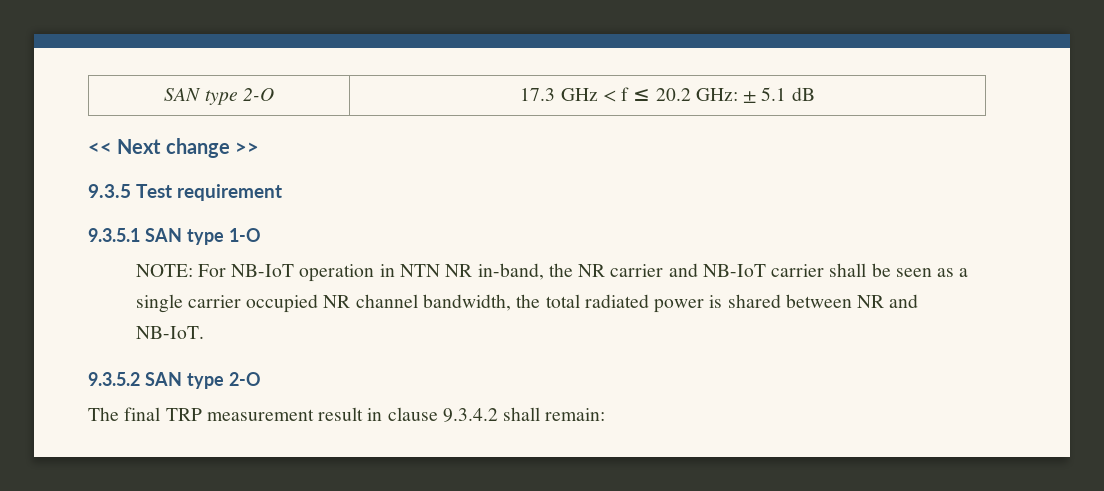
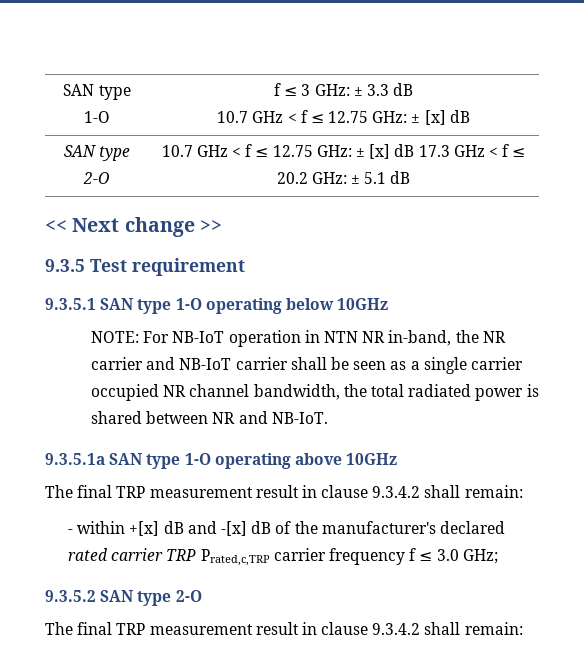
[164,87,274,105] SAN type 2-O | -> [63,84,131,100] [84,111,110,123] [273,83,414,96] [217,110,470,125] [63,145,131,161] [83,172,110,184] [161,144,415,159] SAN type 1-O | f ≤ 3 GHz: ± 3.3 dB // 10.7 GHz < f ≤ 12.75 GHz: ± [x] dB // SAN type 2-O | 10.7 GHz < f ≤ 12.75 GHz: ± [x] dB
(261, 235) none -> [205,298,389,314] operating below 10GHz
(204, 332) none -> [45,453,398,469] [45,485,523,498] [68,521,505,536] [68,548,498,566] // 9.3.5.1a SAN type 1-O operating above 10GHz // The final TRP measurement result in clause 9.3.4.2 shall remain: // - within +[x] dB and -[x] dB of the manufacturer's declared rated carrier TRP Prated,c,TRP carrier frequency f ≤ 3.0 GHz;

